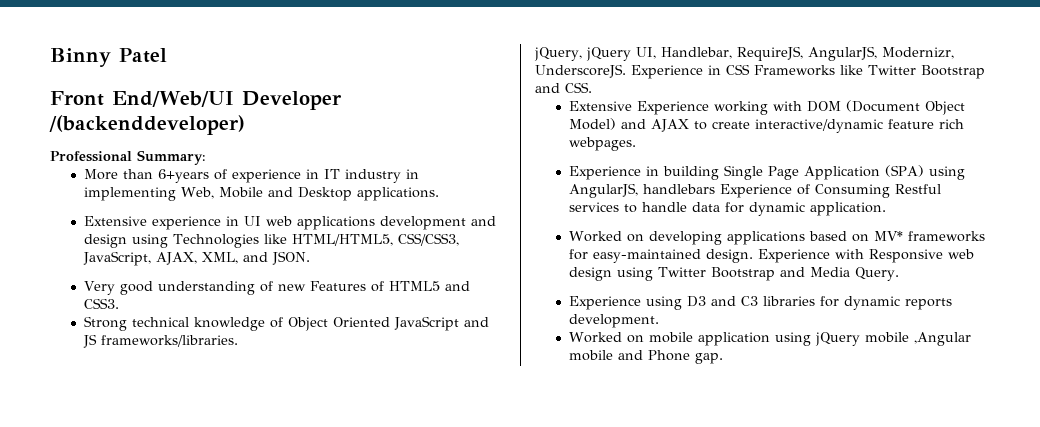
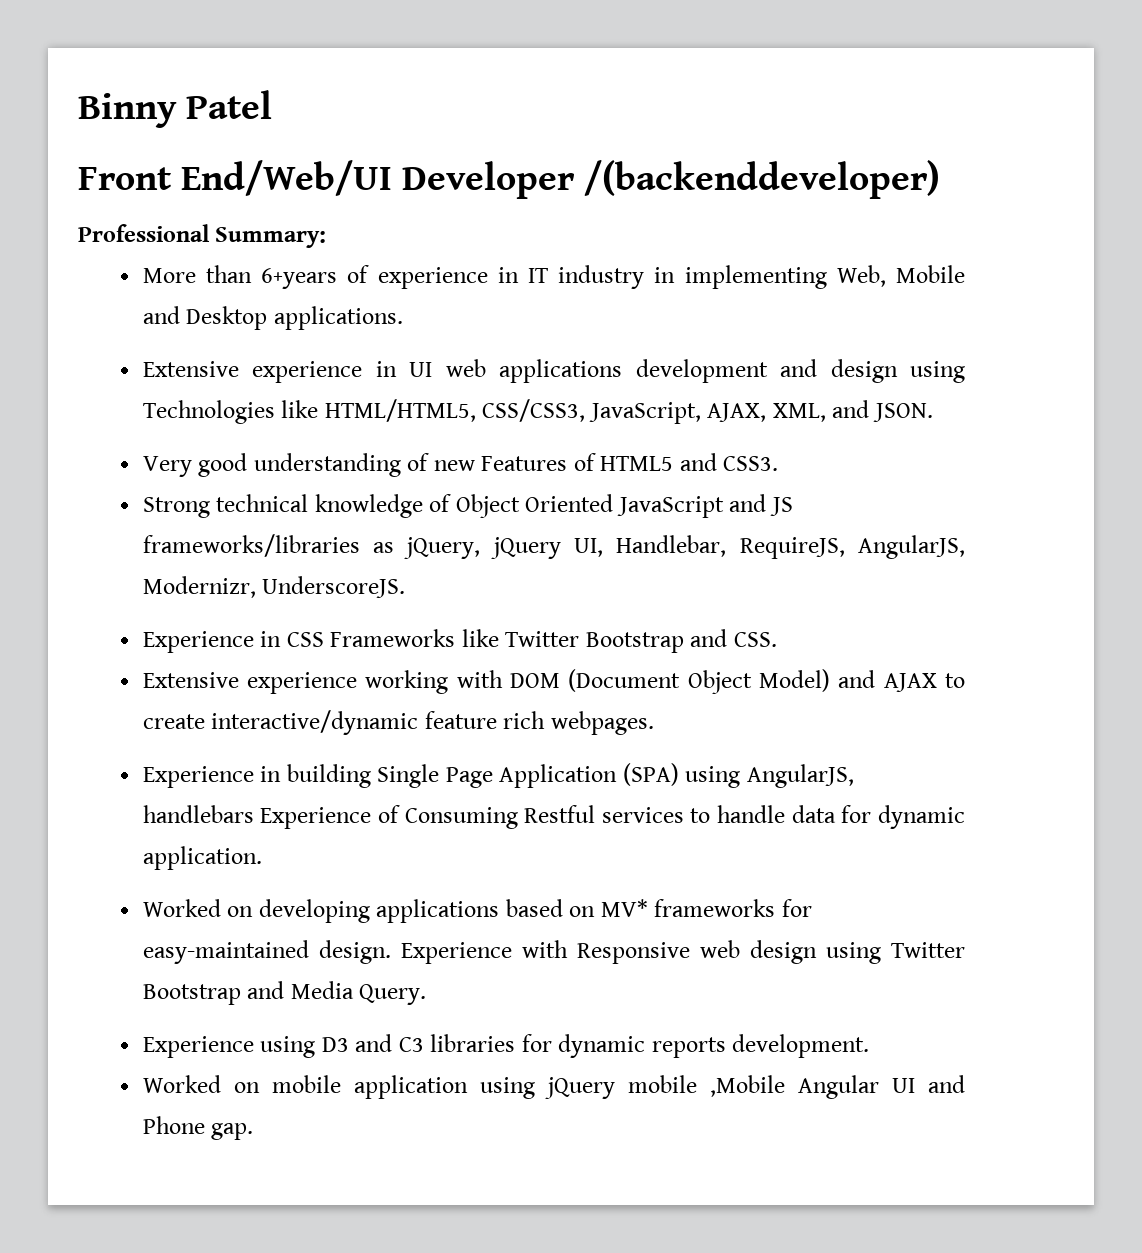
[101,335,239,347] frameworks/libraries. // -> [142,534,395,557] frameworks/libraries as
(626, 71) none -> (406, 587) //
[637,101,710,115] Experience -> [247,672,358,694] experience
[914,332,972,346] [569,350,614,361] ,Angular mobile -> [709,1075,915,1099] ,Mobile Angular UI

